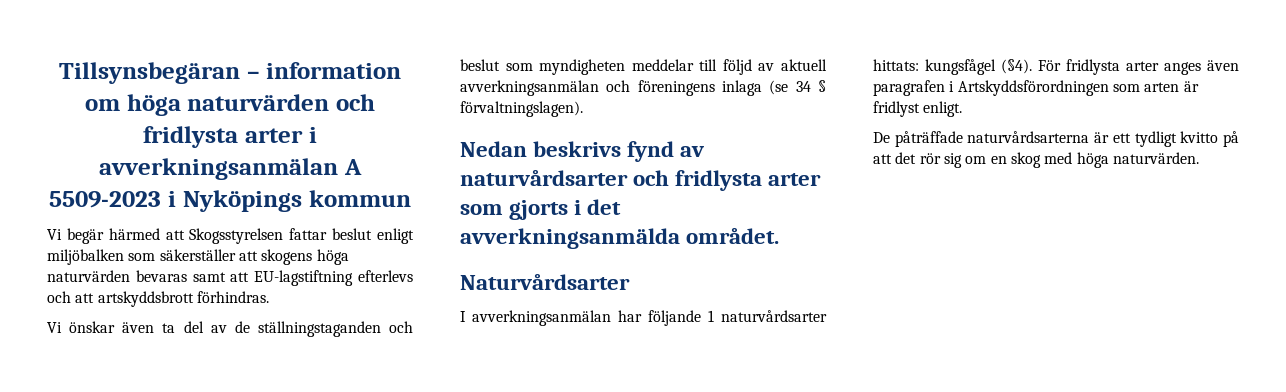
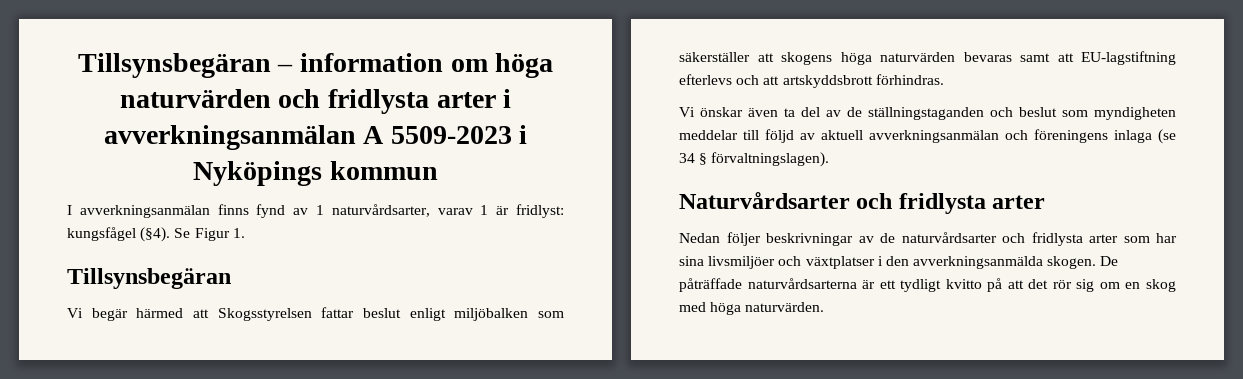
(411, 198) none -> [67,204,565,218] [67,227,245,242] [67,268,231,289] // I avverkningsanmälan finns fynd av 1 naturvårdsarter, varav 1 är fridlyst: kungsfågel (§4). Se Figur 1. // Tillsynsbegäran
[460,141,705,162] Nedan beskrivs fynd av -> [679,192,1046,214] [679,232,895,246] Naturvårdsarter och fridlysta arter // Nedan följer beskrivningar av de
[509,199,622,220] [460,227,780,249] [460,273,630,290] [460,310,827,326] [873,59,1239,75] [873,80,1199,96] [873,101,963,117] gjorts i det avverkningsanmälda området. // Naturvårdsarter // I avverkningsanmälan har följande 1 naturvårdsarter hittats: kungsfågel (§4). För fridlysta arter anges även paragrafen i Artskyddsförordningen som arten är fridlyst enligt. // -> [1156,233,1177,243] [679,256,1097,269] har sina livsmiljöer och växtplatser i den avverkningsanmälda skogen.

